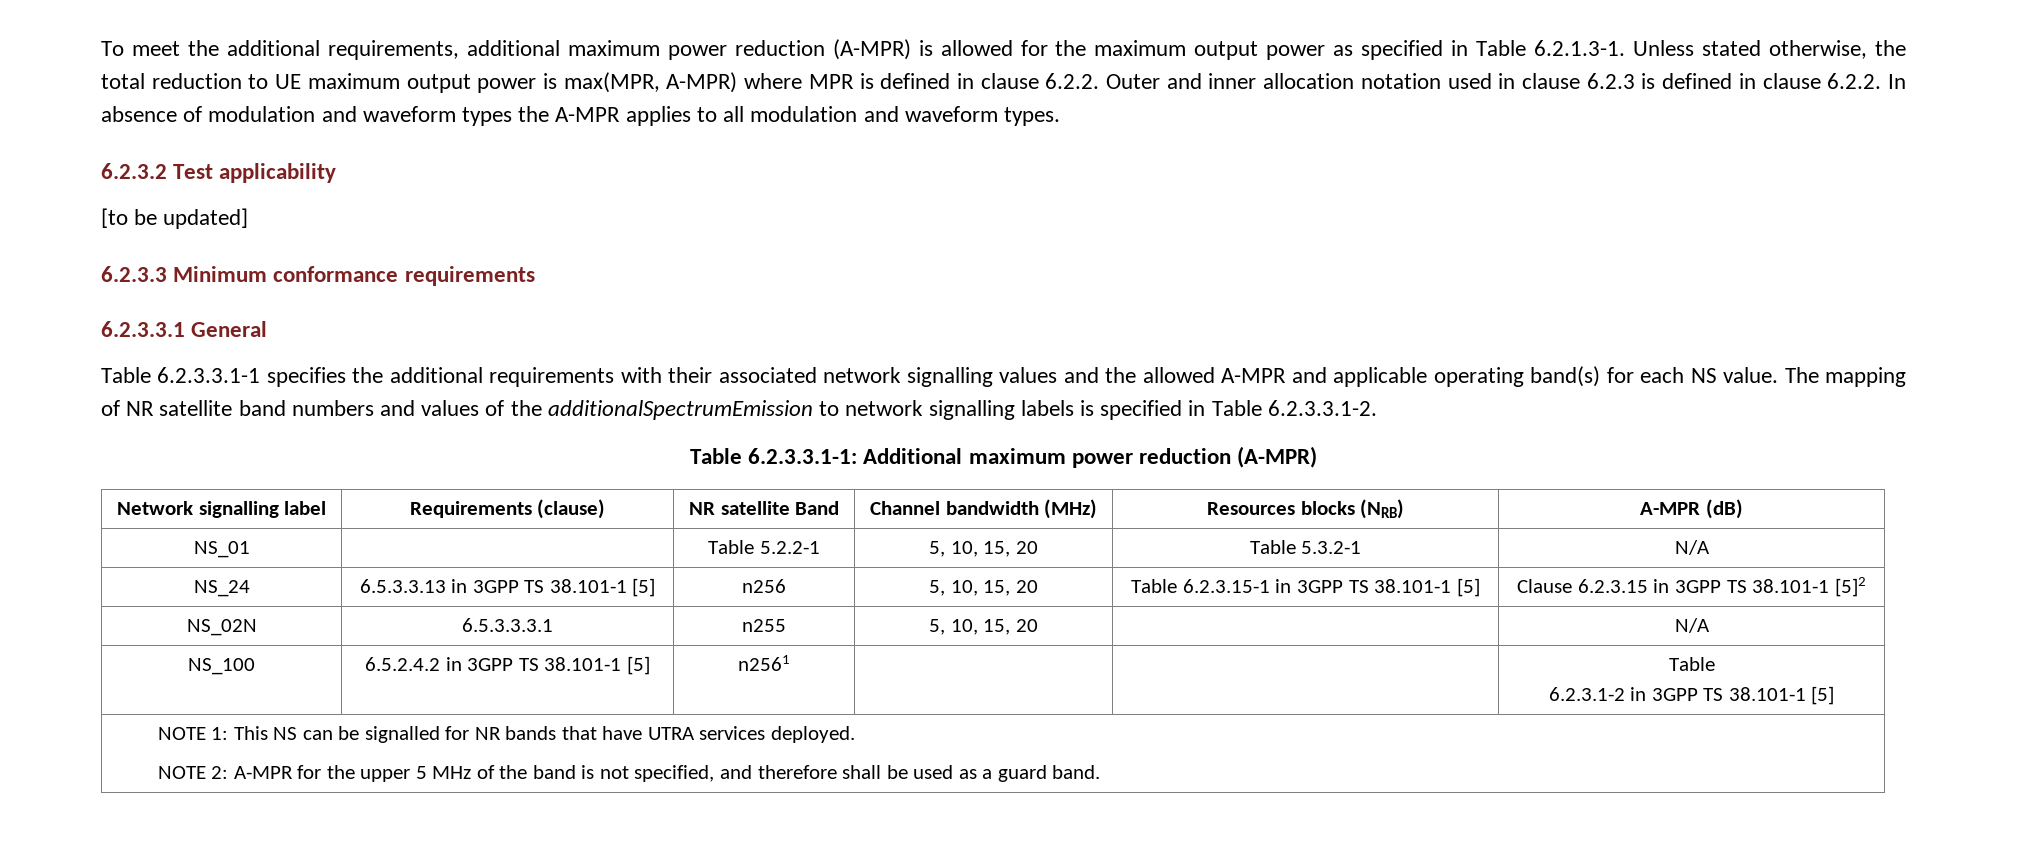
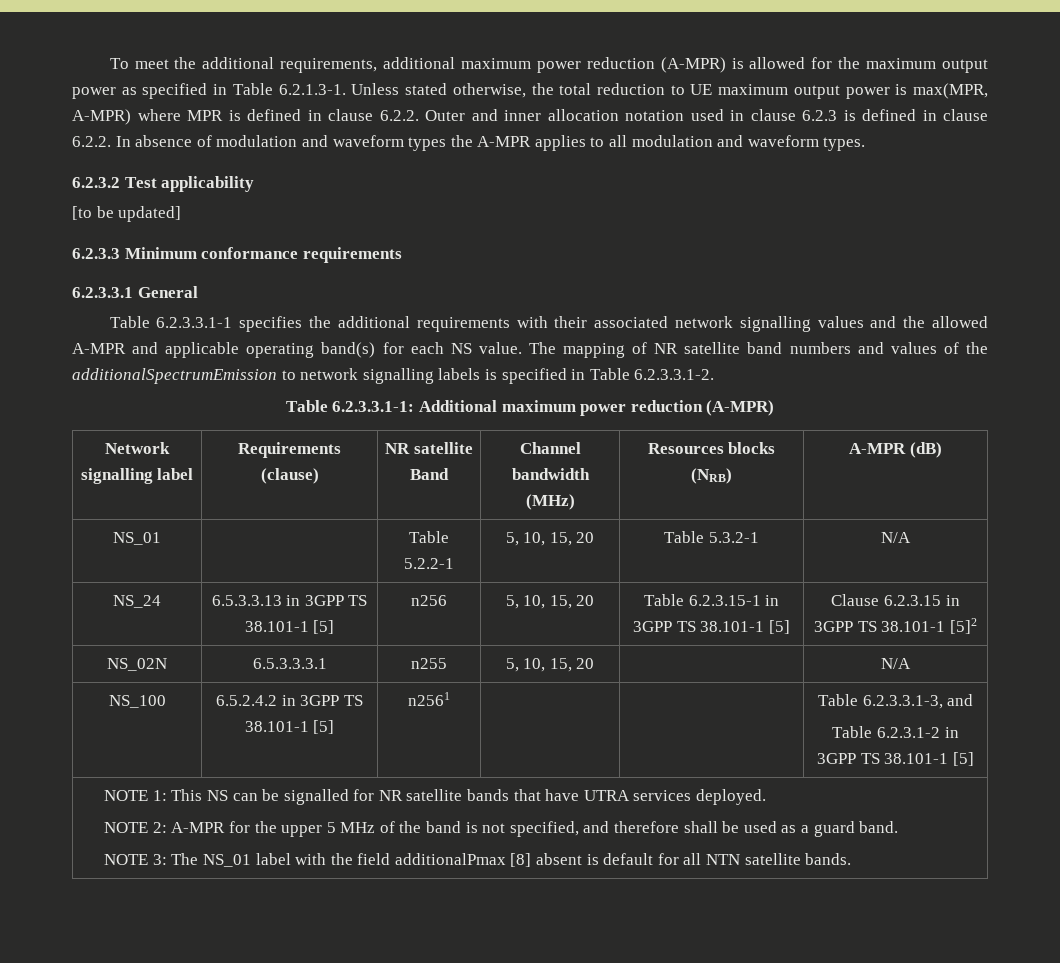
(1715, 664) // -> [862,694,974,709] [832,726,873,738] 6.2.3.3.1-3, and // Table
(501, 733) none -> [406,789,463,801] satellite
(1101, 772) none -> [104,853,852,867] // NOTE 3: The NS_01 label with the field additionalPmax [8] absent is default for all NTN satellite bands.

